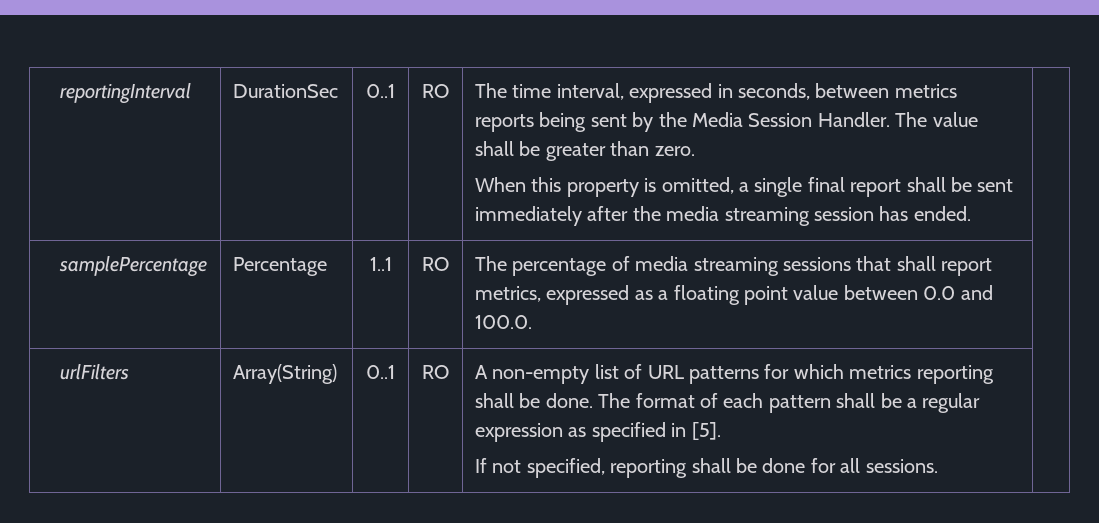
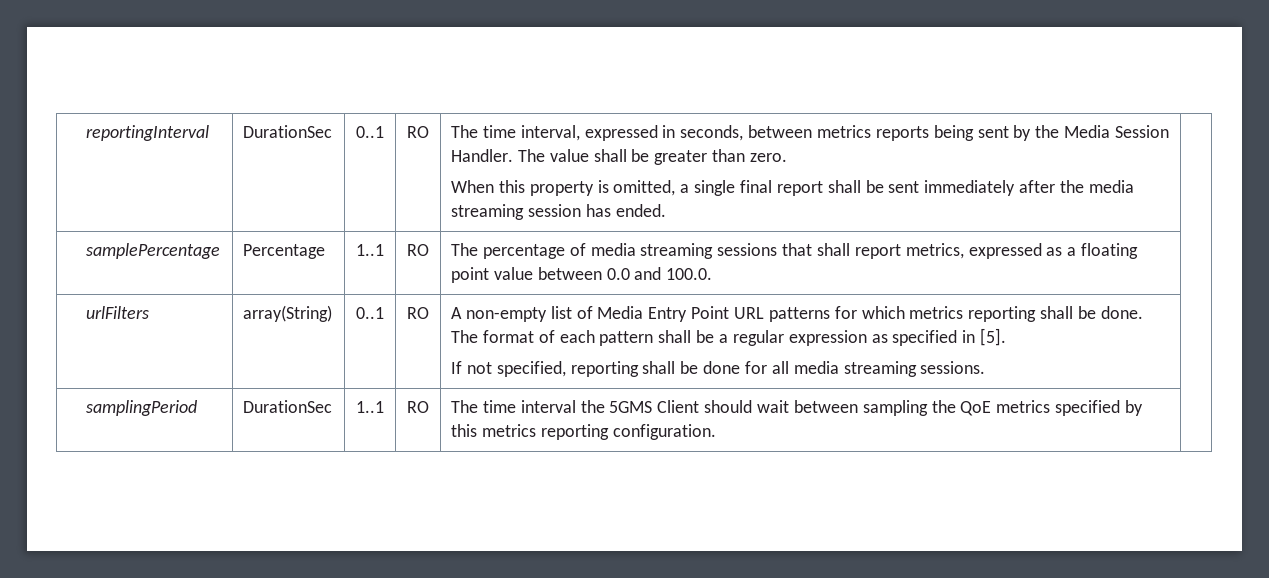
[233,364,338,384] Array(String) -> [242,305,332,322] array(String)
(643, 371) none -> [597,306,730,322] Media Entry Point
(861, 465) none -> [793,361,917,377] media streaming
(938, 466) none -> [86,400,198,416] [242,400,332,413] [356,401,384,413] [407,401,429,413] [450,400,1144,416] [450,424,716,440] // samplingPeriod | DurationSec | 1..1 | RO | The time interval the 5GMS Client should wait between sampling the QoE metrics specified by this metrics reporting configuration. |

